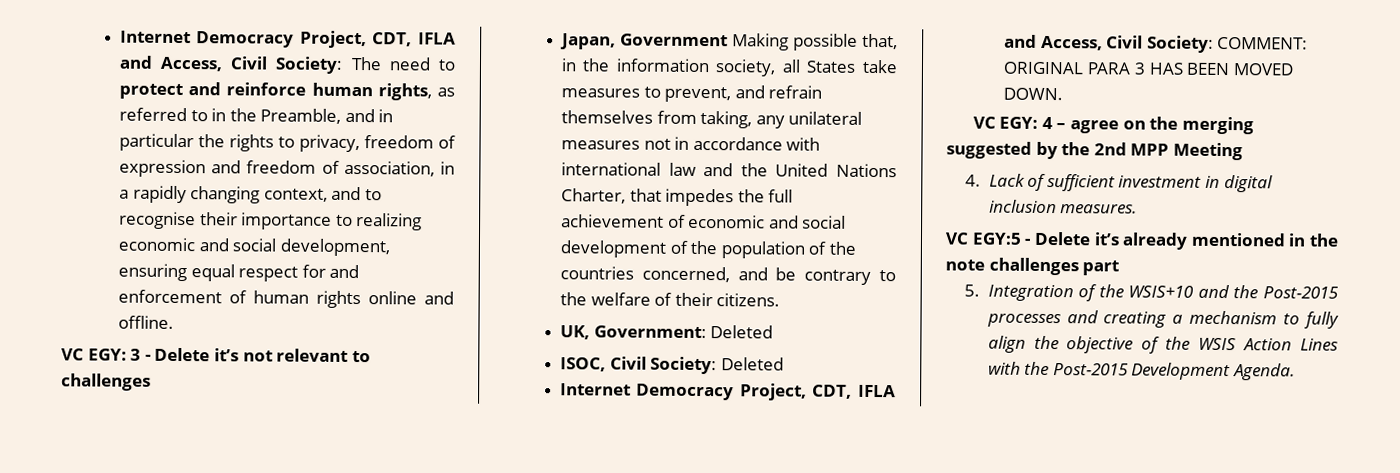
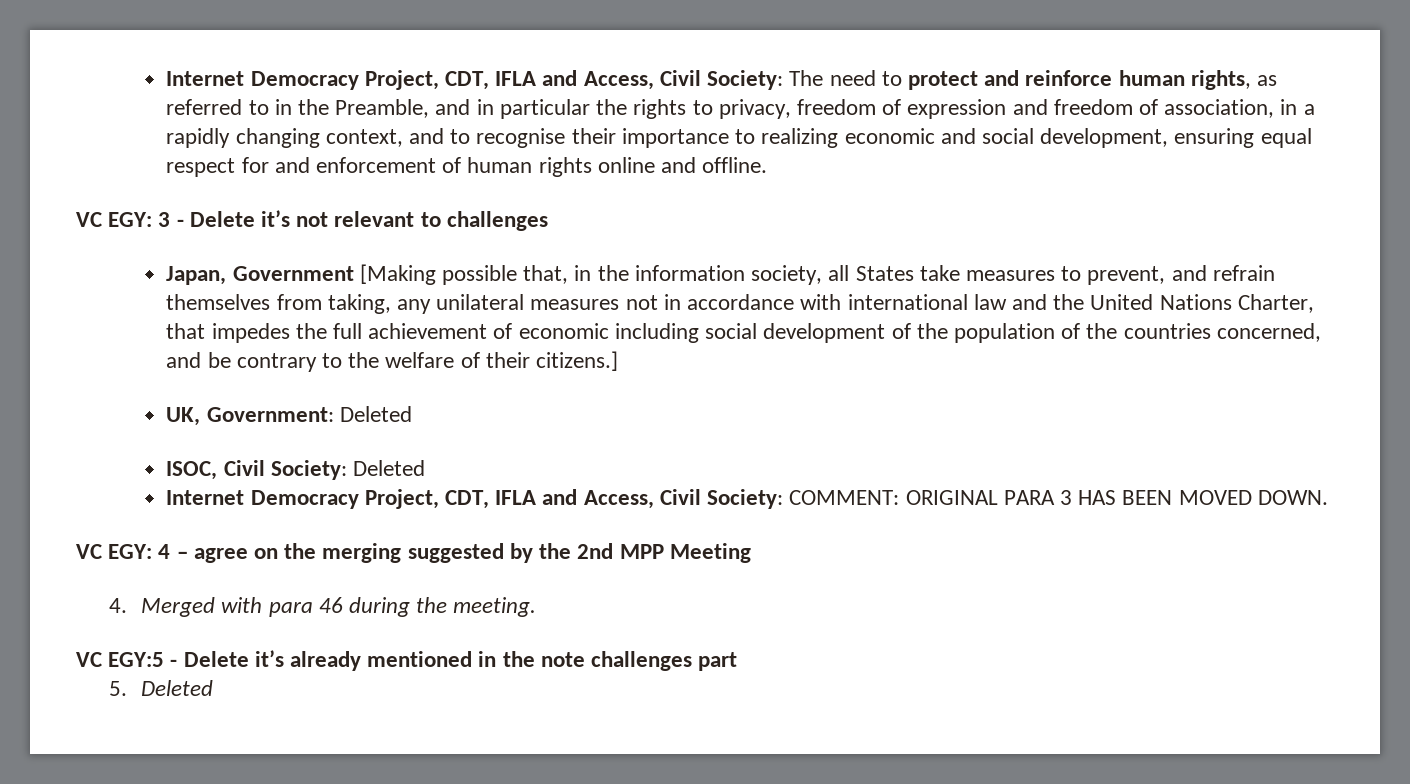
[731,33,789,51] Making -> [359,264,436,285] [Making
[768,215,799,229] and -> [614,323,699,343] including
[716,293,781,307] citizens. -> [536,351,619,371] citizens.]
[988,173,1273,193] [988,199,1138,214] Lack of sufficient investment in digital inclusion measures. -> [141,597,537,617] Merged with para 46 during the meeting.
[987,284,1339,302] [986,310,1339,329] [987,335,1338,354] [987,361,1295,381] Integration of the WSIS+10 and the Post-2015 processes and creating a mechanism to fully align the objective of the WSIS Action Lines with the Post-2015 Development Agenda. -> [141,680,214,696] Deleted

